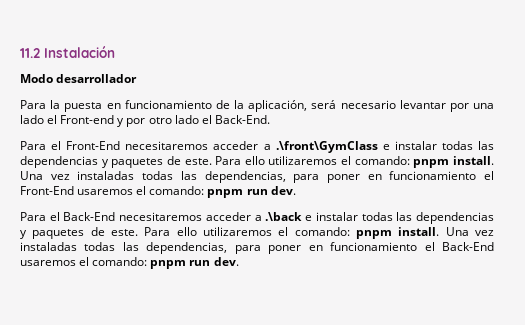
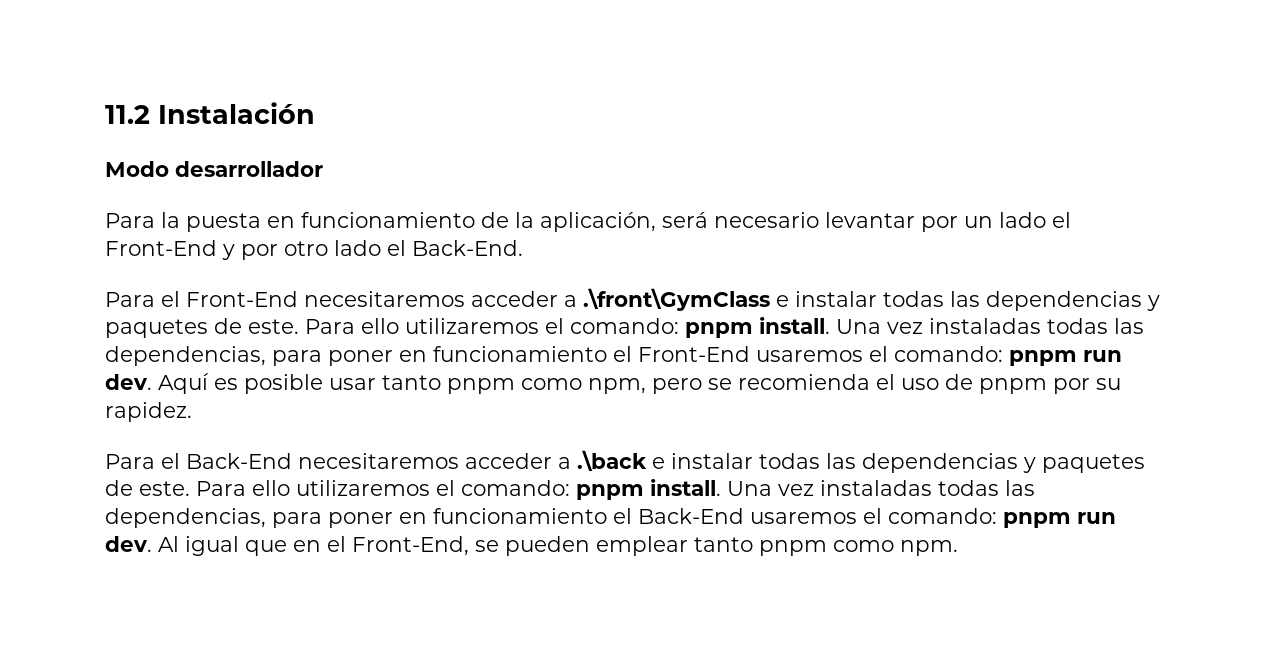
[473,103,495,109] [20,115,115,124] una lado el Front-end -> [964,212,1071,228] [105,240,217,256] un lado el Front-End
(296, 190) none -> [158,373,1121,394] [105,402,192,422] Aquí es posible usar tanto pnpm como npm, pero se recomienda el uso de pnpm por su rapidez.
(239, 261) none -> [158,536,958,556] Al igual que en el Front-End, se pueden emplear tanto pnpm como npm.

